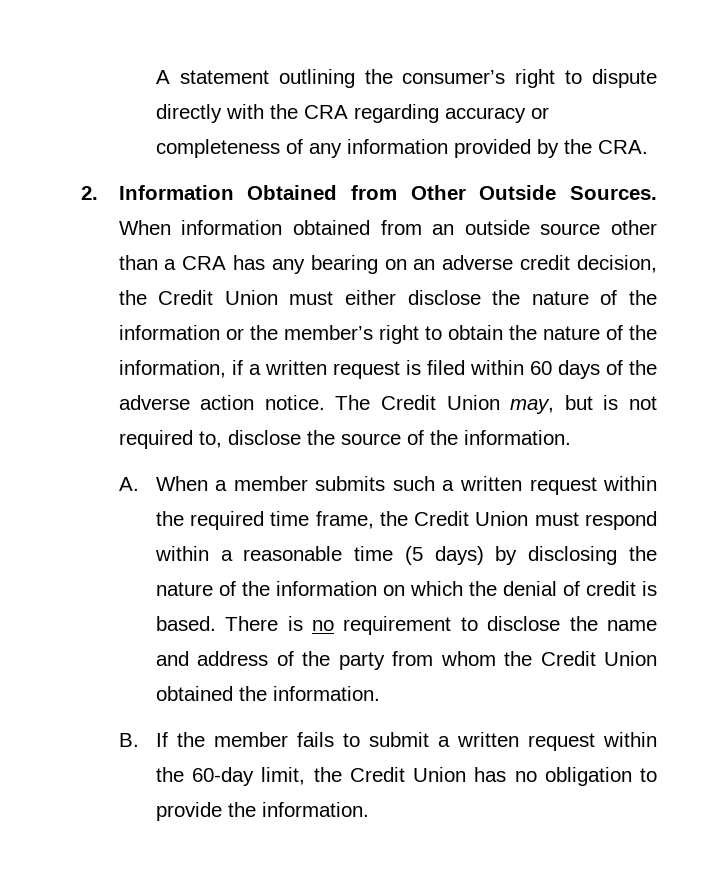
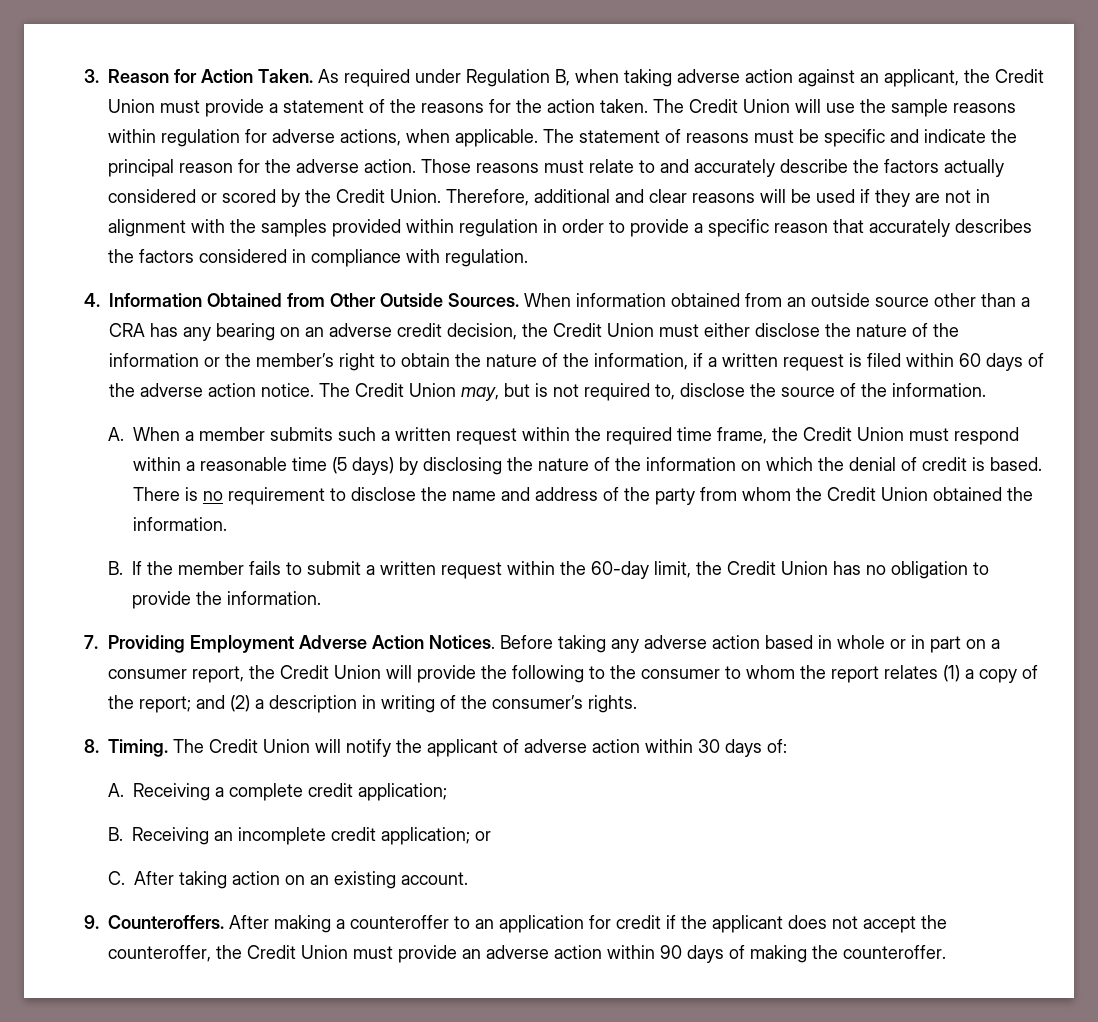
[155,69,657,88] [155,104,549,123] [155,139,648,158] [81,186,99,200] A statement outlining the consumer’s right to dispute directly with the CRA regarding accuracy or completeness of any information provided by the CRA. // 2. -> [83,69,1044,87] [107,99,1016,117] [107,129,1017,147] [107,159,1004,177] [107,189,990,207] [107,219,1032,237] [107,249,528,267] [83,293,100,307] 3. Reason for Action Taken. As required under Regulation B, when taking adverse action against an applicant, the Credit Union must provide a statement of the reasons for the action taken. The Credit Union will use the sample reasons within regulation for adverse actions, when applicable. The statement of reasons must be specific and indicate the principal reason for the adverse action. Those reasons must relate to and accurately describe the factors actually considered or scored by the Credit Union. Therefore, additional and clear reasons will be used if they are not in alignment with the samples provided within regulation in order to provide a specific reason that accurately describes the factors considered in compliance with regulation. // 4.
(369, 809) none -> [83,635,1000,653] [107,665,1038,683] [107,695,637,713] [83,739,787,757] [107,783,447,801] [107,827,491,845] [107,871,468,889] [83,915,947,933] [107,945,946,963] // 7. Providing Employment Adverse Action Notices. Before taking any adverse action based in whole or in part on a consumer report, the Credit Union will provide the following to the consumer to whom the report relates (1) a copy of the report; and (2) a description in writing of the consumer’s rights. // 8. Timing. The Credit Union will notify the applicant of adverse action within 30 days of: // A. Receiving a complete credit application; // B. Receiving an incomplete credit application; or // C. After taking action on an existing account. // 9. Counteroffers. After making a counteroffer to an application for credit if the applicant does not accept the counteroffer, the Credit Union must provide an adverse action within 90 days of making the counteroffer.

